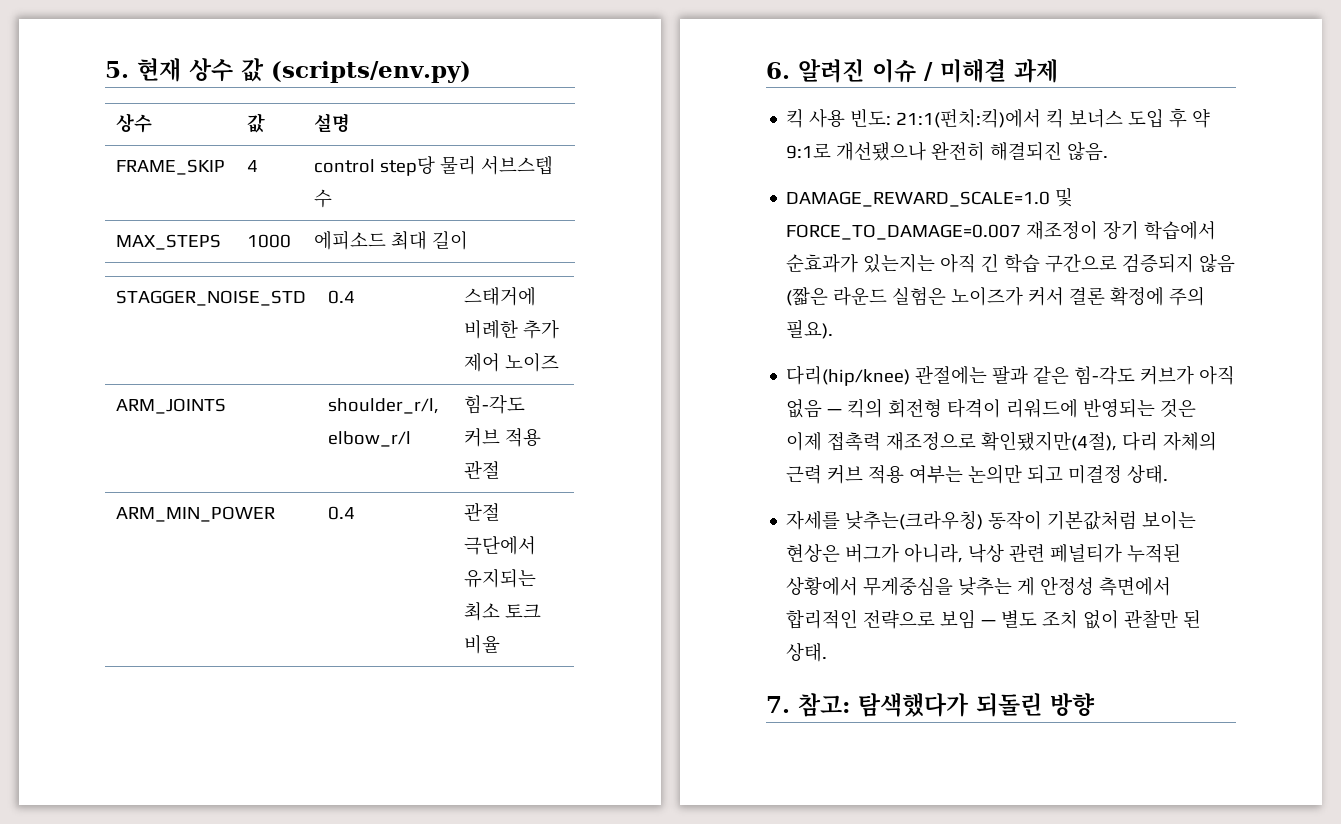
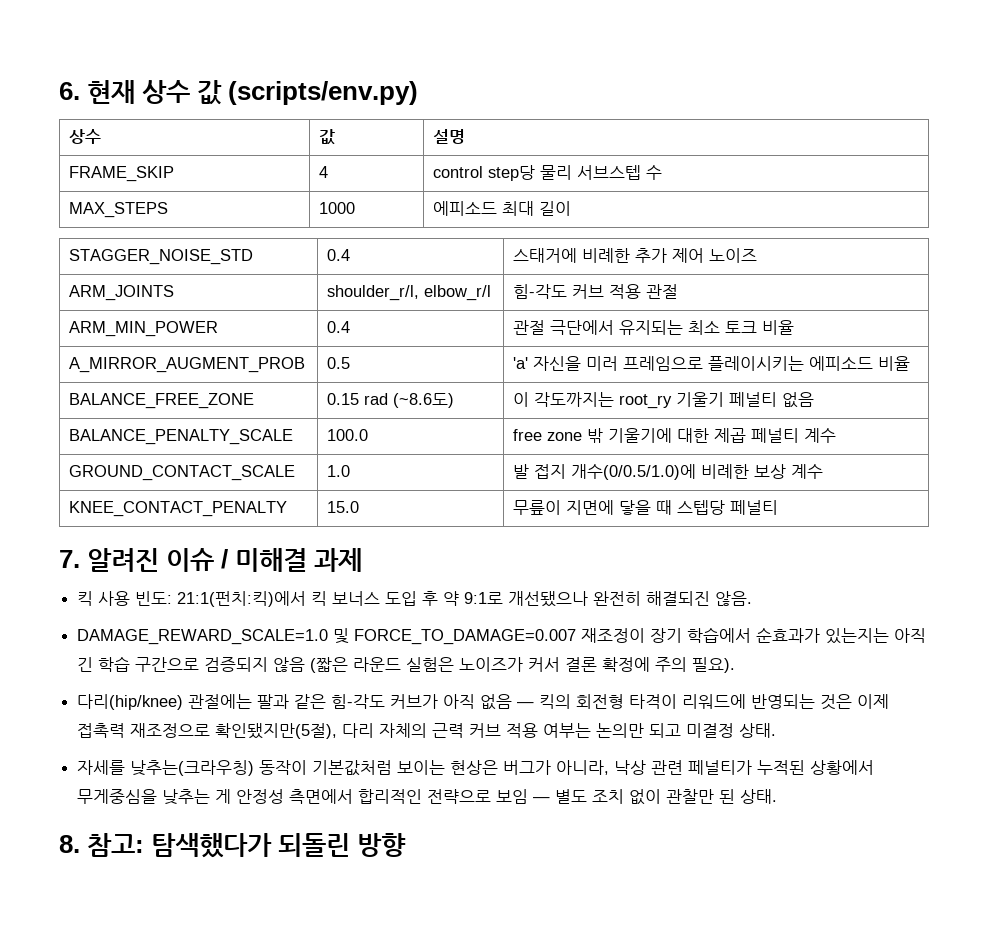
[105,61,129,78] 5. -> [59,82,80,100] 6.
[766,62,790,79] // 6. -> [68,357,305,373] [326,357,350,369] [512,356,910,371] [68,393,254,409] [326,393,454,408] [512,392,814,409] [68,429,293,445] [326,429,368,441] [512,428,836,443] [68,465,295,481] [326,465,350,477] [512,464,823,480] [68,501,287,517] [326,501,359,513] [512,500,778,515] [59,550,80,568] // A_MIRROR_AUGMENT_PROB | 0.5 | 'a' 자신을 미러 프레임으로 플레이시키는 에피소드 비율 // BALANCE_FREE_ZONE | 0.15 rad (~8.6도) | 이 각도까지는 root_ry 기울기 페널티 없음 // BALANCE_PENALTY_SCALE | 100.0 | free zone 밖 기울기에 대한 제곱 페널티 계수 // GROUND_CONTACT_SCALE | 1.0 | 발 접지 개수(0/0.5/1.0)에 비례한 보상 계수 // KNEE_CONTACT_PENALTY | 15.0 | 무릎이 지면에 닿을 때 스텝당 페널티 // 7.
[981,431,1118,451] 확인됐지만(4절), -> [215,723,338,739] 확인됐지만(5절),
[766,696,790,713] 7. -> [59,835,80,853] 8.

